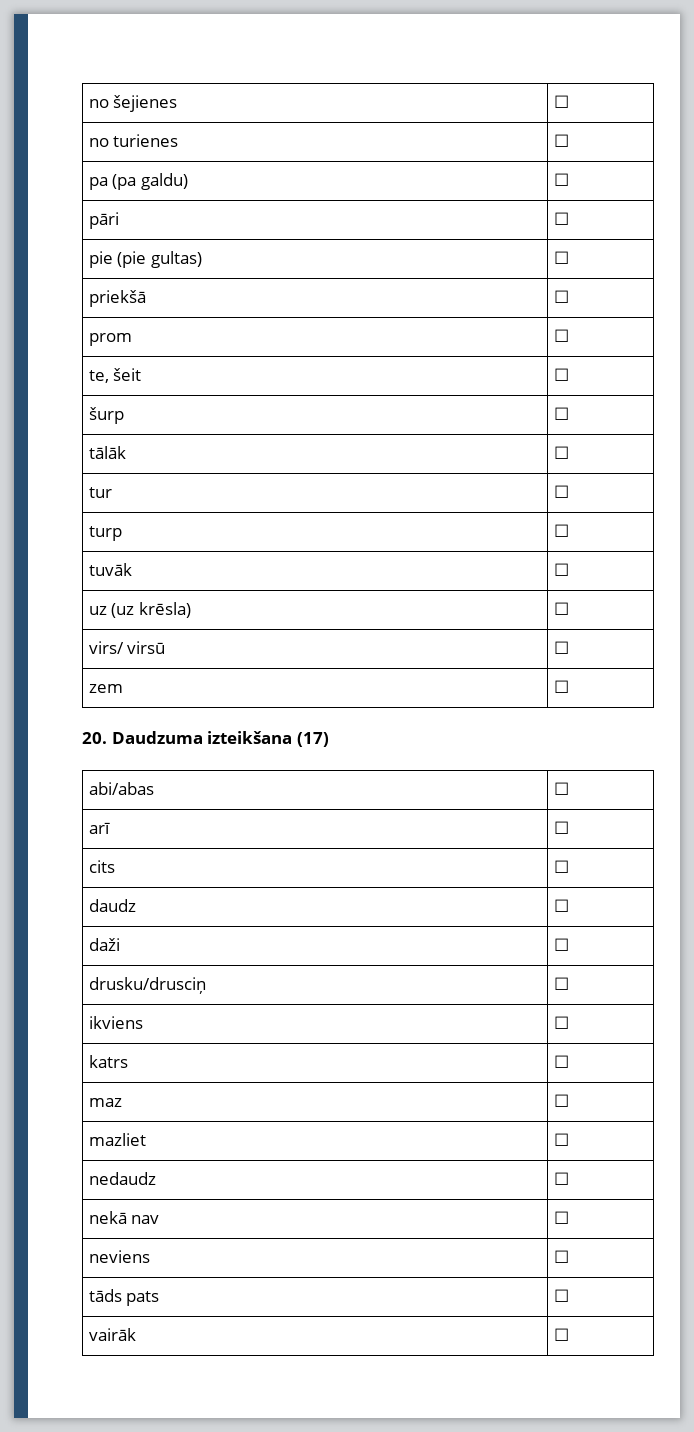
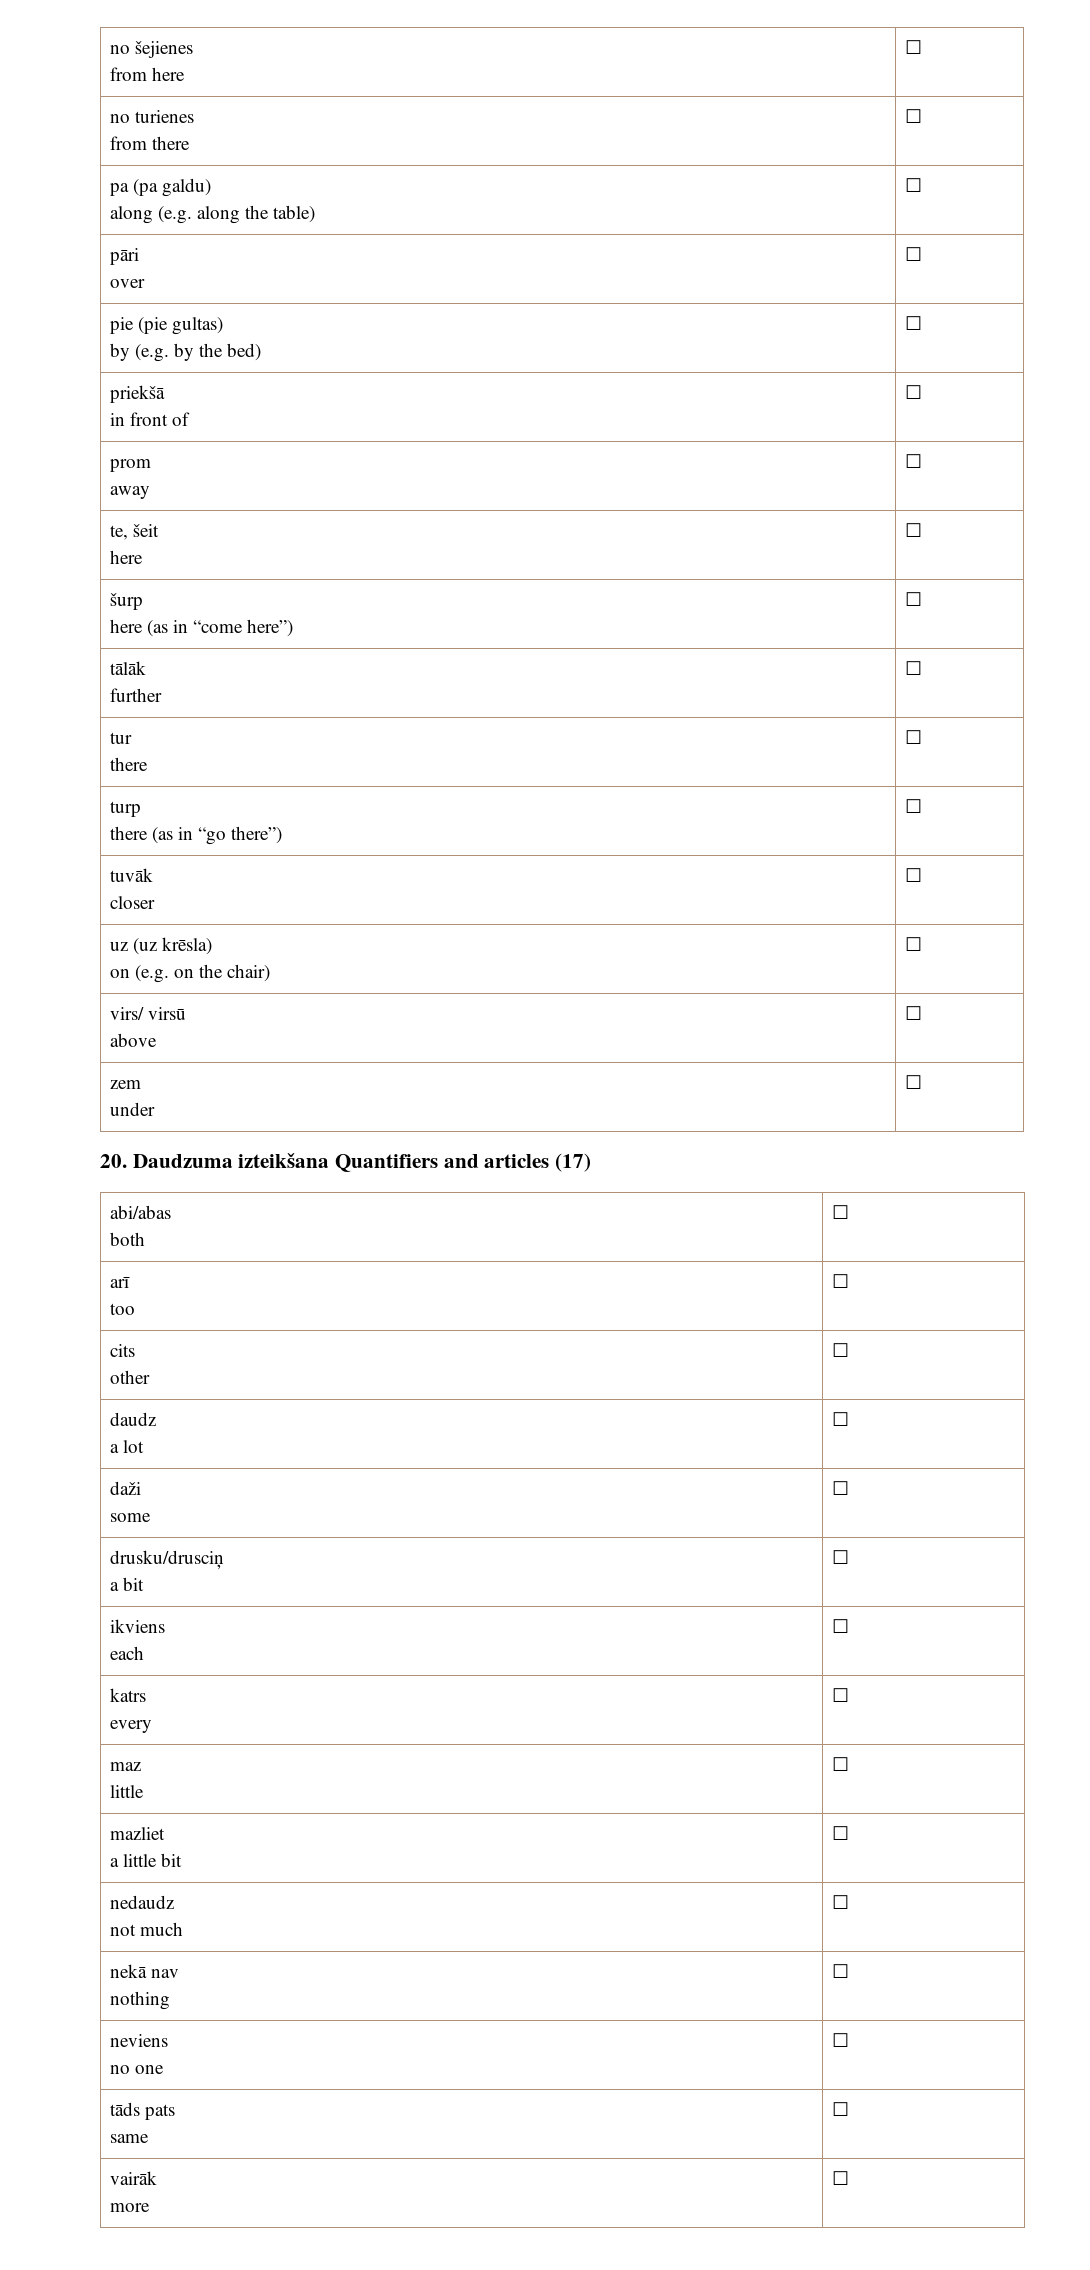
(178, 103) none -> [109,67,185,81] // from here
(179, 140) none -> [109,136,190,150] // from there
(189, 181) none -> [109,205,316,224] // along (e.g. along the table)
(119, 220) none -> [109,279,145,288] // over
(203, 259) none -> [109,343,262,362] // by (e.g. by the bed)
(146, 298) none -> [109,412,190,426] // in front of
(132, 339) none -> [109,486,150,499] // away
(142, 374) none -> [109,550,143,564] // here
(124, 415) none -> [109,619,294,637] // here (as in “come here”)
(126, 452) none -> [109,688,162,702] // further
(112, 492) none -> [109,757,148,771] // there
(122, 533) none -> [109,826,283,845] // there (as in “go there”)
(132, 569) none -> [109,896,155,909] // closer
(192, 610) none -> [109,964,271,983] // on (e.g. on the chair)
(166, 647) none -> [109,1033,157,1047] // above
(123, 688) none -> [109,1102,155,1116] // under
(293, 737) none -> [335,1154,550,1172] Quantifiers and articles
(154, 788) none -> [109,1232,145,1246] // both
(110, 828) none -> [109,1303,135,1315] // too
(115, 866) none -> [109,1370,150,1384] // other
(136, 905) none -> [109,1440,144,1453] // a lot
(120, 944) none -> [109,1513,151,1522] // some
(206, 985) none -> [109,1577,144,1591] // a bit
(143, 1022) none -> [109,1646,144,1660] // each
(128, 1061) none -> [109,1720,152,1733] // every
(122, 1102) none -> [109,1785,144,1798] // little
(146, 1139) none -> [109,1853,182,1867] // a little bit
(156, 1178) none -> [109,1922,183,1936] // not much
(160, 1219) none -> [109,1991,170,2010] // nothing
(150, 1256) none -> [109,2065,164,2074] // no one
(160, 1298) none -> [109,2134,149,2143] // same
(136, 1334) none -> [109,2203,150,2212] // more

